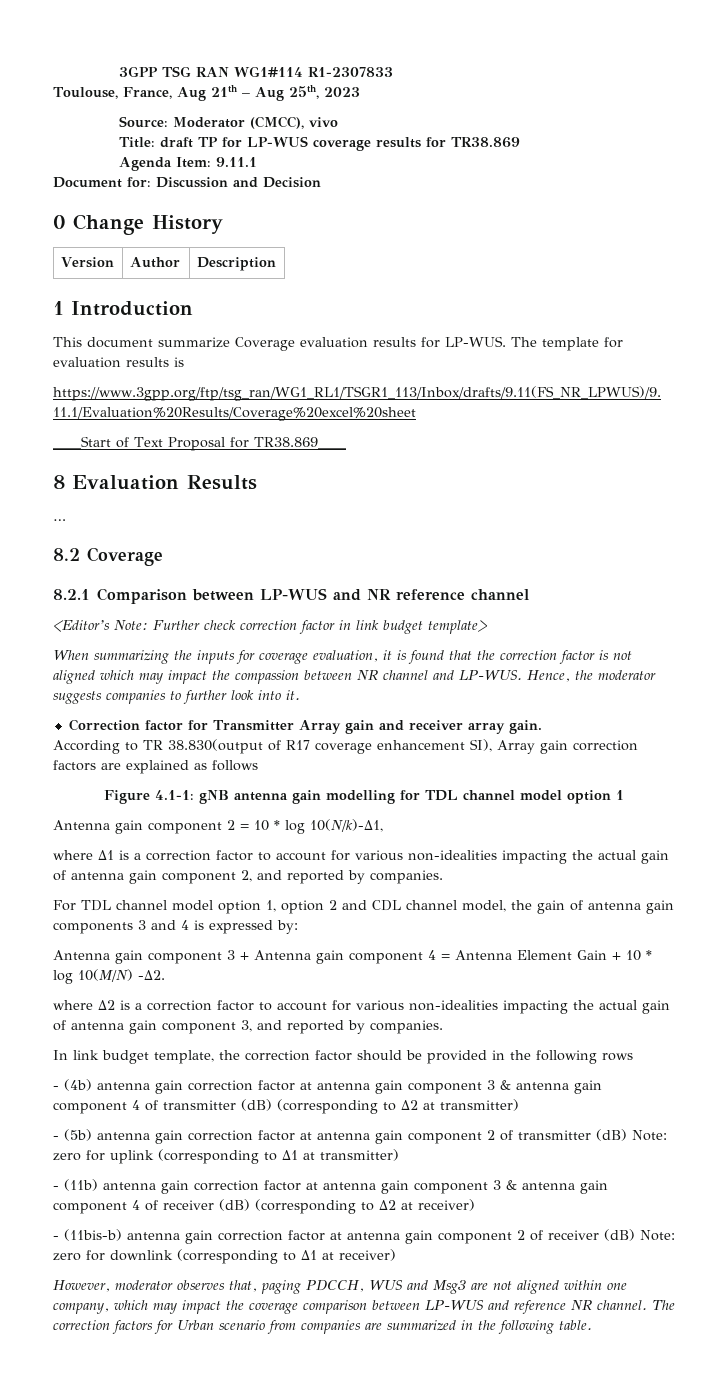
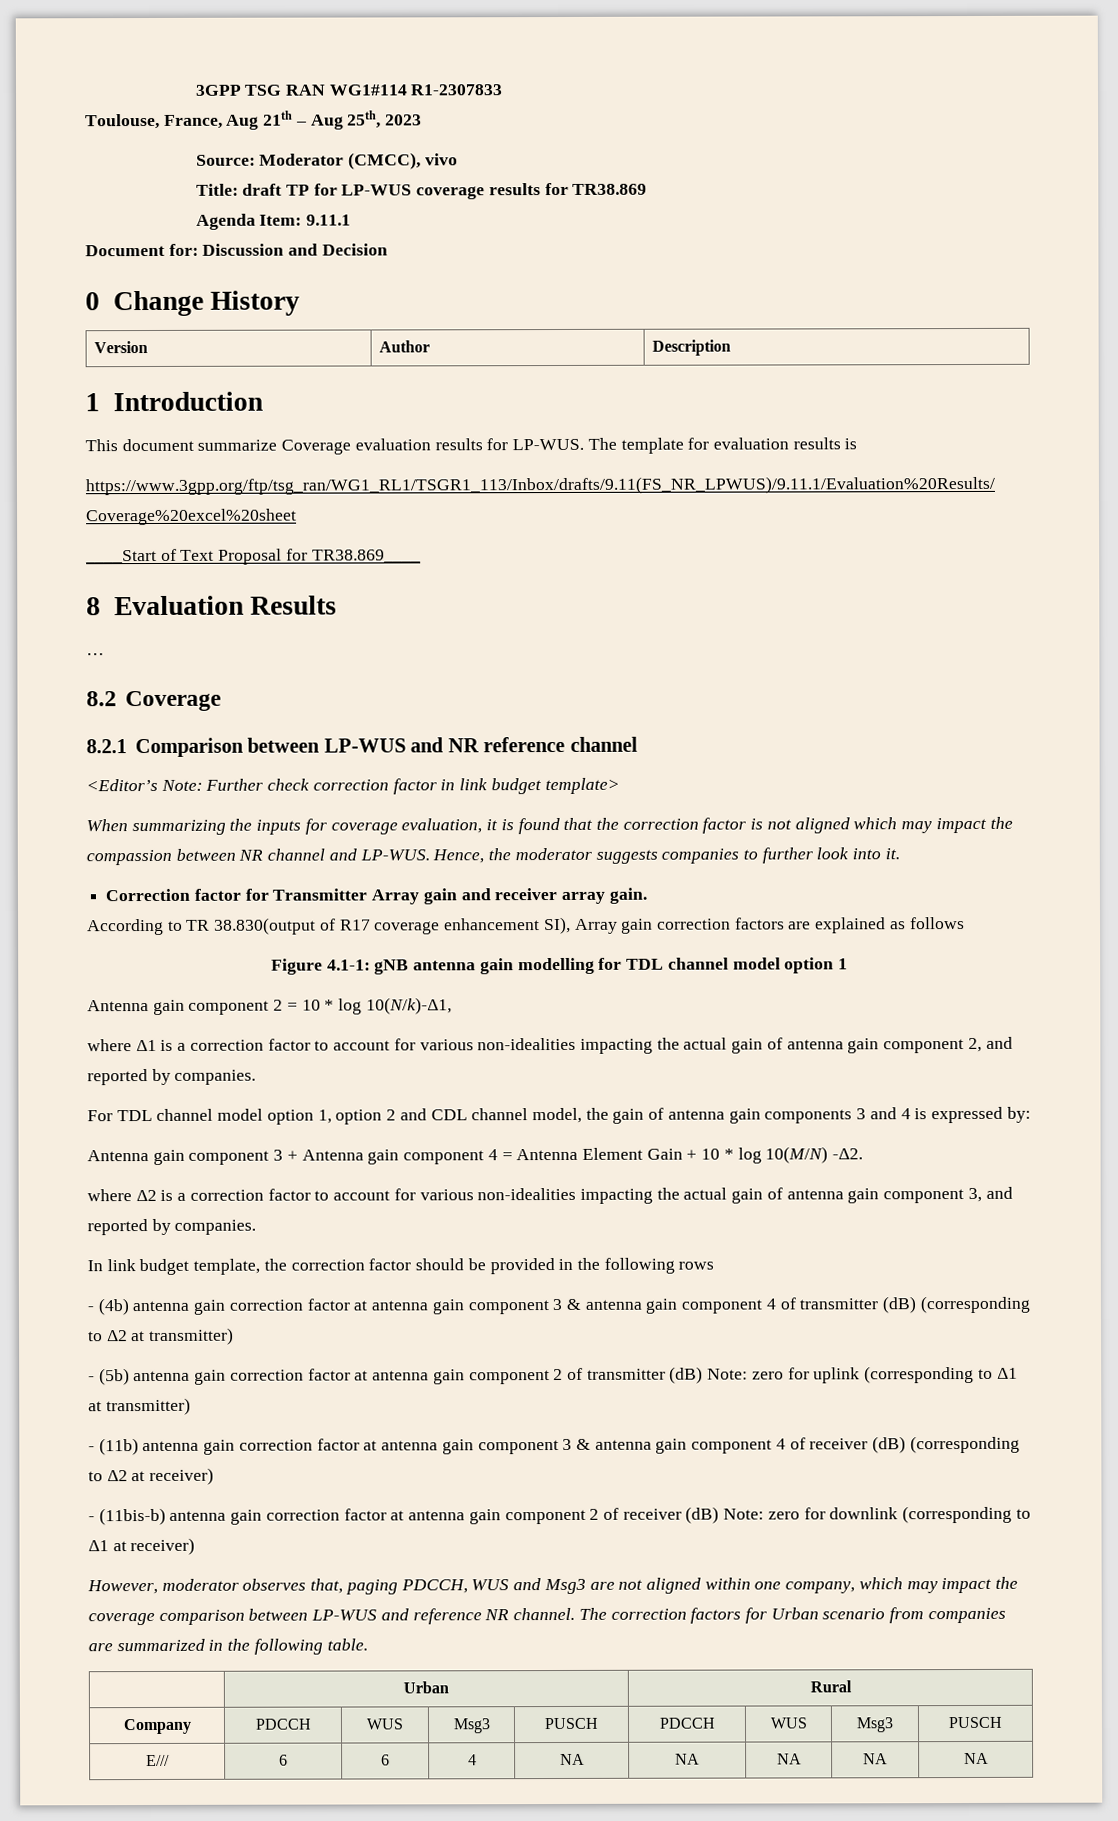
(592, 1325) none -> [403,1681,449,1694] [809,1680,852,1693] [122,1718,192,1735] [254,1718,312,1730] [366,1718,404,1730] [452,1718,491,1734] [544,1717,598,1730] [658,1717,715,1729] [769,1717,807,1729] [856,1717,894,1733] [948,1716,1002,1729] [146,1754,170,1767] [279,1754,288,1766] [381,1754,390,1766] [467,1754,477,1766] [559,1753,585,1766] [675,1753,700,1765] [776,1753,802,1765] [863,1753,888,1765] [963,1752,989,1765] // | Urban | Rural // Company | PDCCH | WUS | Msg3 | PUSCH | PDCCH | WUS | Msg3 | PUSCH // E/// | 6 | 6 | 4 | NA | NA | NA | NA | NA

